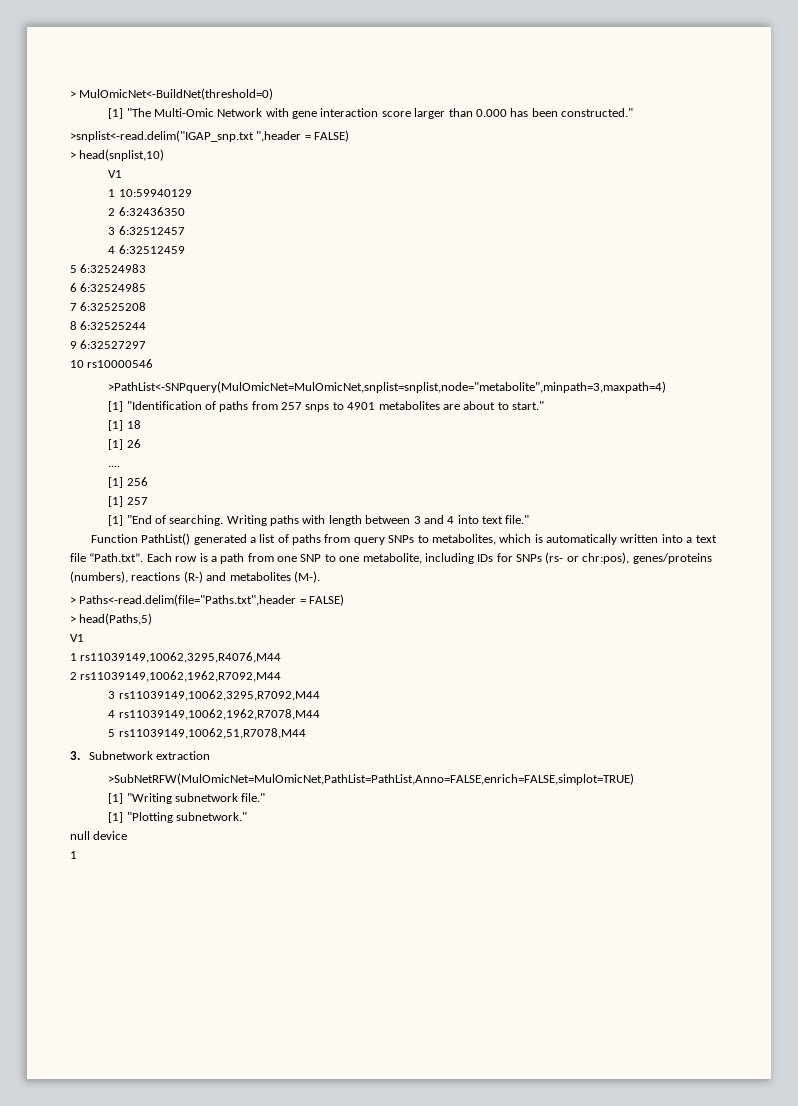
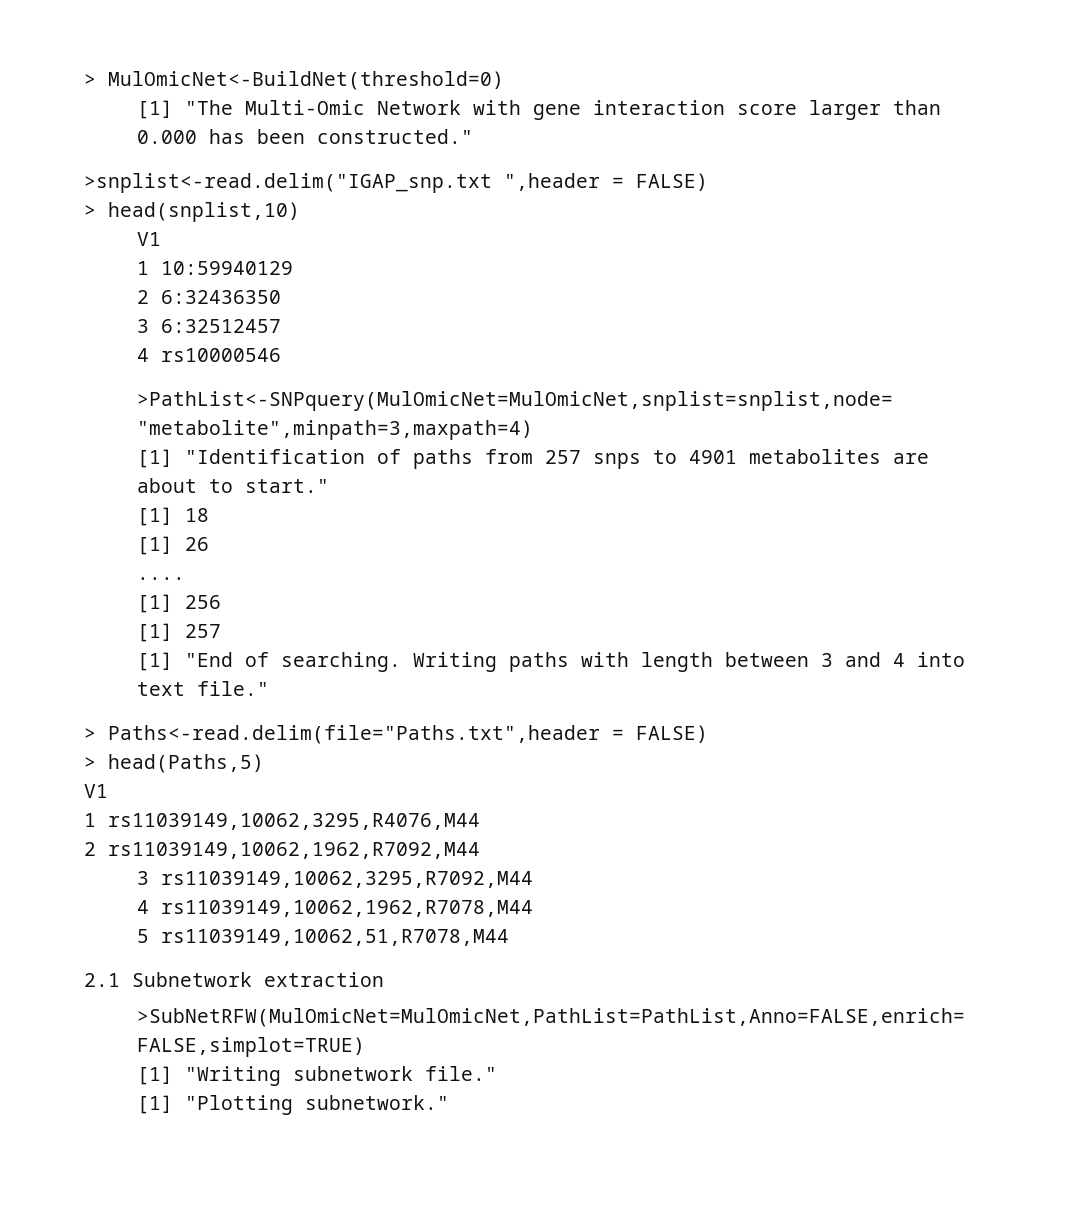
[118,245,185,254] [70,264,147,273] [70,283,147,292] [70,302,147,311] [70,321,147,330] [70,340,147,349] [70,360,84,368] 6:32512459 // 5 6:32524983 // 6 6:32524985 // 7 6:32525208 // 8 6:32525244 // 9 6:32527297 // 10 -> (149, 355) none
[90,533,717,545] [70,552,712,564] [70,571,320,583] // Function PathList() generated a list of paths from query SNPs to metabolites, which is automatically written into a text file “Path.txt”. Each row is a path from one SNP to one metabolite, including IDs for SNPs (rs- or chr:pos), genes/proteins (numbers), reactions (R-) and metabolites (M-). -> (269, 688) none
[70,751,80,760] 3. -> [84,973,120,987] 2.1
[70,831,128,840] [70,851,77,859] // null device // 1 -> (449, 1102) none

